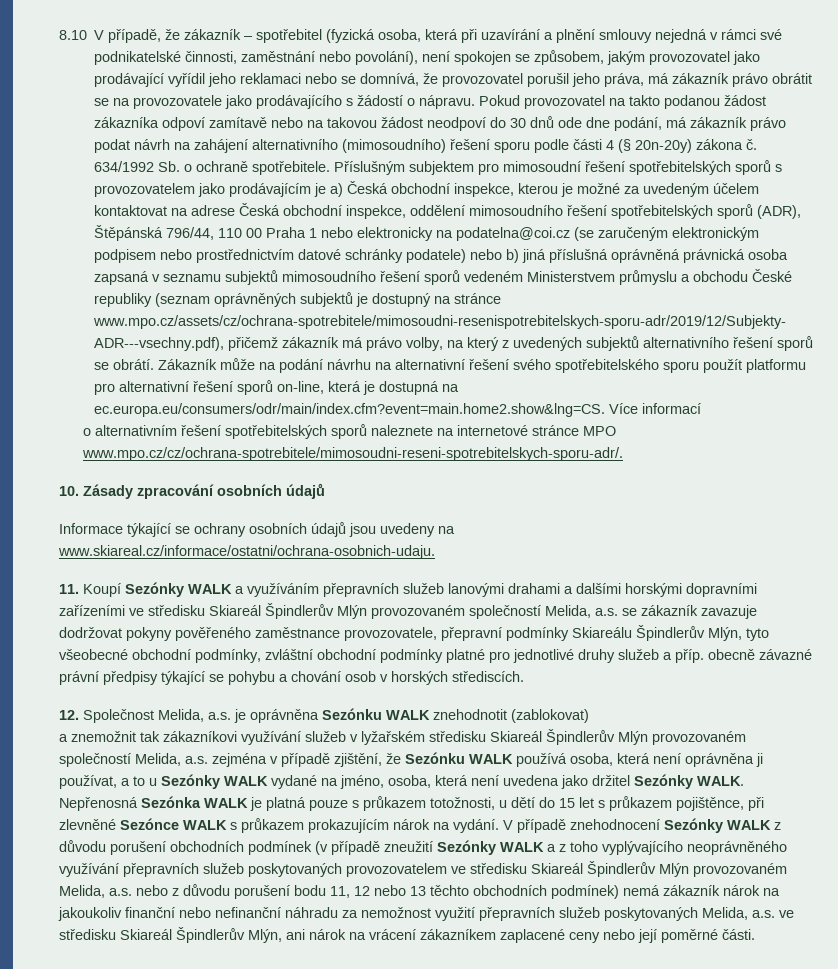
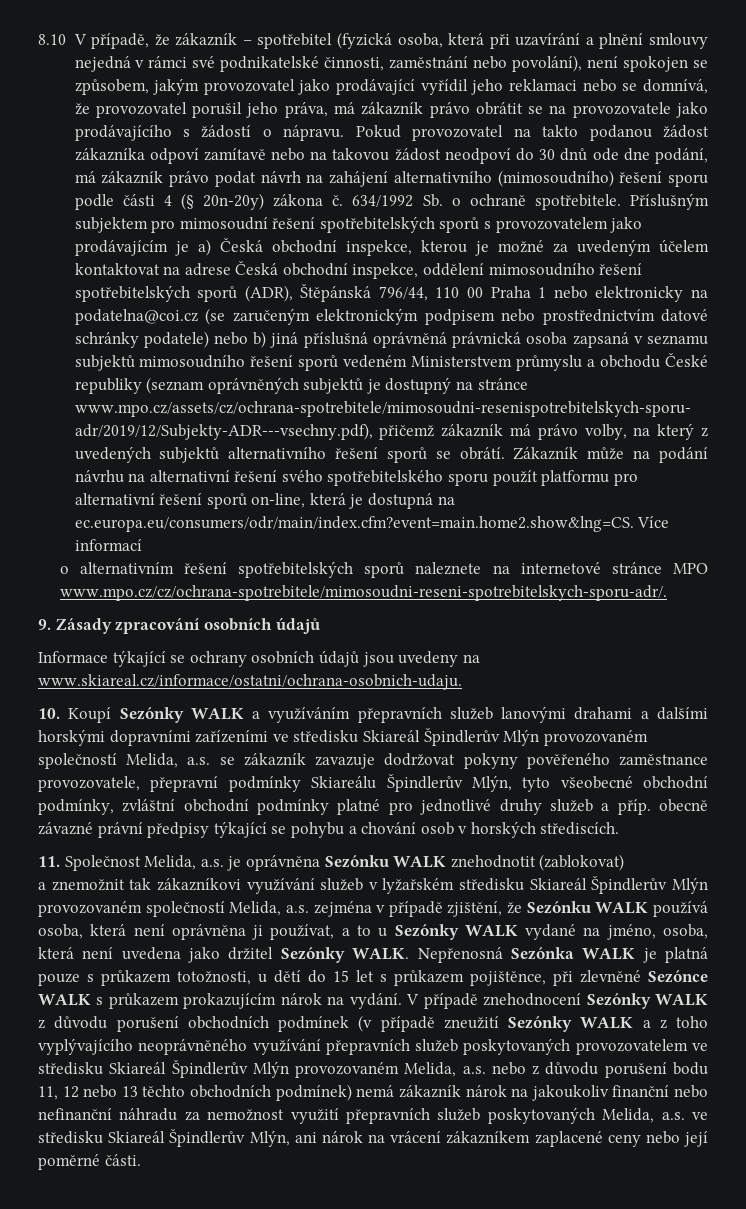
[59,486,79,496] 10. -> [38,619,51,630] 9.
[59,584,79,594] 11. -> [38,708,60,719] 10.
[59,710,79,720] 12. -> [38,856,60,867] 11.

